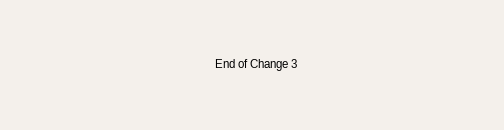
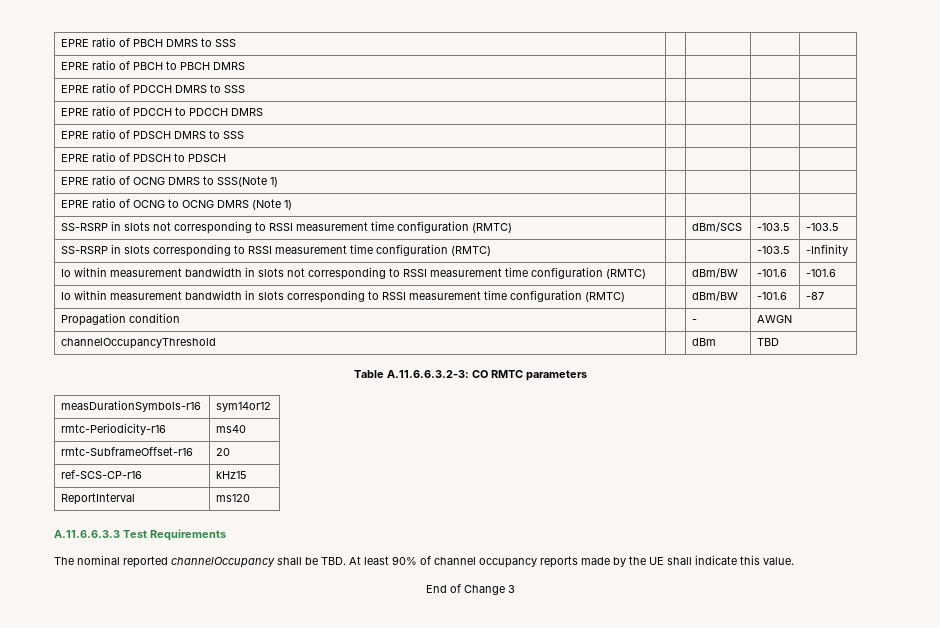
(214, 63) none -> [61,37,237,47] [61,60,246,70] [61,83,246,93] [61,106,264,116] [61,129,245,139] [61,152,227,162] [61,175,279,187] [61,198,293,210] [61,221,513,234] [692,222,743,232] [757,223,791,231] [806,223,840,231] [61,244,492,257] [757,246,791,254] [806,244,849,256] [61,267,647,280] [692,268,739,278] [757,269,788,277] [806,269,837,277] [61,290,626,303] [692,291,739,301] [757,292,788,300] [806,292,825,300] [61,313,181,326] [692,319,698,323] [757,315,793,323] [61,338,217,349] [692,338,717,346] [757,338,780,346] [353,370,587,381] [61,400,202,412] [216,402,272,412] [61,423,167,435] [216,425,247,433] [61,447,194,456] [216,448,231,456] [61,470,143,479] [216,471,248,479] [61,493,136,505] [216,494,251,502] [54,529,226,541] [54,555,794,568] EPRE ratio of PBCH DMRS to SSS | | | | // EPRE ratio of PBCH to PBCH DMRS | | | | // EPRE ratio of PDCCH DMRS to SSS | | | | // EPRE ratio of PDCCH to PDCCH DMRS | | | | // EPRE ratio of PDSCH DMRS to SSS | | | | // EPRE ratio of PDSCH to PDSCH | | | | // EPRE ratio of OCNG DMRS to SSS(Note 1) | | | | // EPRE ratio of OCNG to OCNG DMRS (Note 1) | | | | // SS-RSRP in slots not corresponding to RSSI measurement time configuration (RMTC) | | dBm/SCS | -103.5 | -103.5 // SS-RSRP in slots corresponding to RSSI measurement time configuration (RMTC) | | | -103.5 | -Infinity // Io within measurement bandwidth in slots not corresponding to RSSI measurement time configuration (RMTC) | | dBm/BW | -101.6 | -101.6 // Io within measurement bandwidth in slots corresponding to RSSI measurement time configuration (RMTC) | | dBm/BW | -101.6 | -87 // Propagation condition | | - | AWGN // channelOccupancyThreshold | | dBm | TBD // Table A.11.6.6.3.2-3: CO RMTC parameters // measDurationSymbols-r16 | sym14or12 // rmtc-Periodicity-r16 | ms40 // rmtc-SubframeOffset-r16 | 20 // ref-SCS-CP-r16 | kHz15 // ReportInterval | ms120 // A.11.6.6.3.3 Test Requirements // The nominal reported channelOccupancy shall be TBD. At least 90% of channel occupancy reports made by the UE shall indicate this value. //

